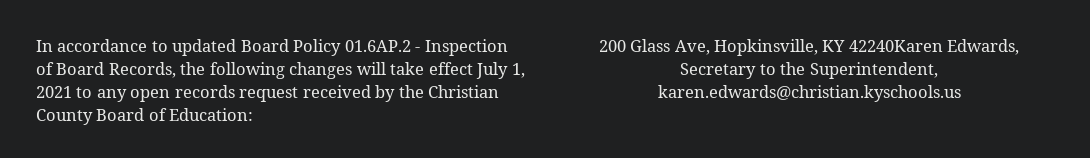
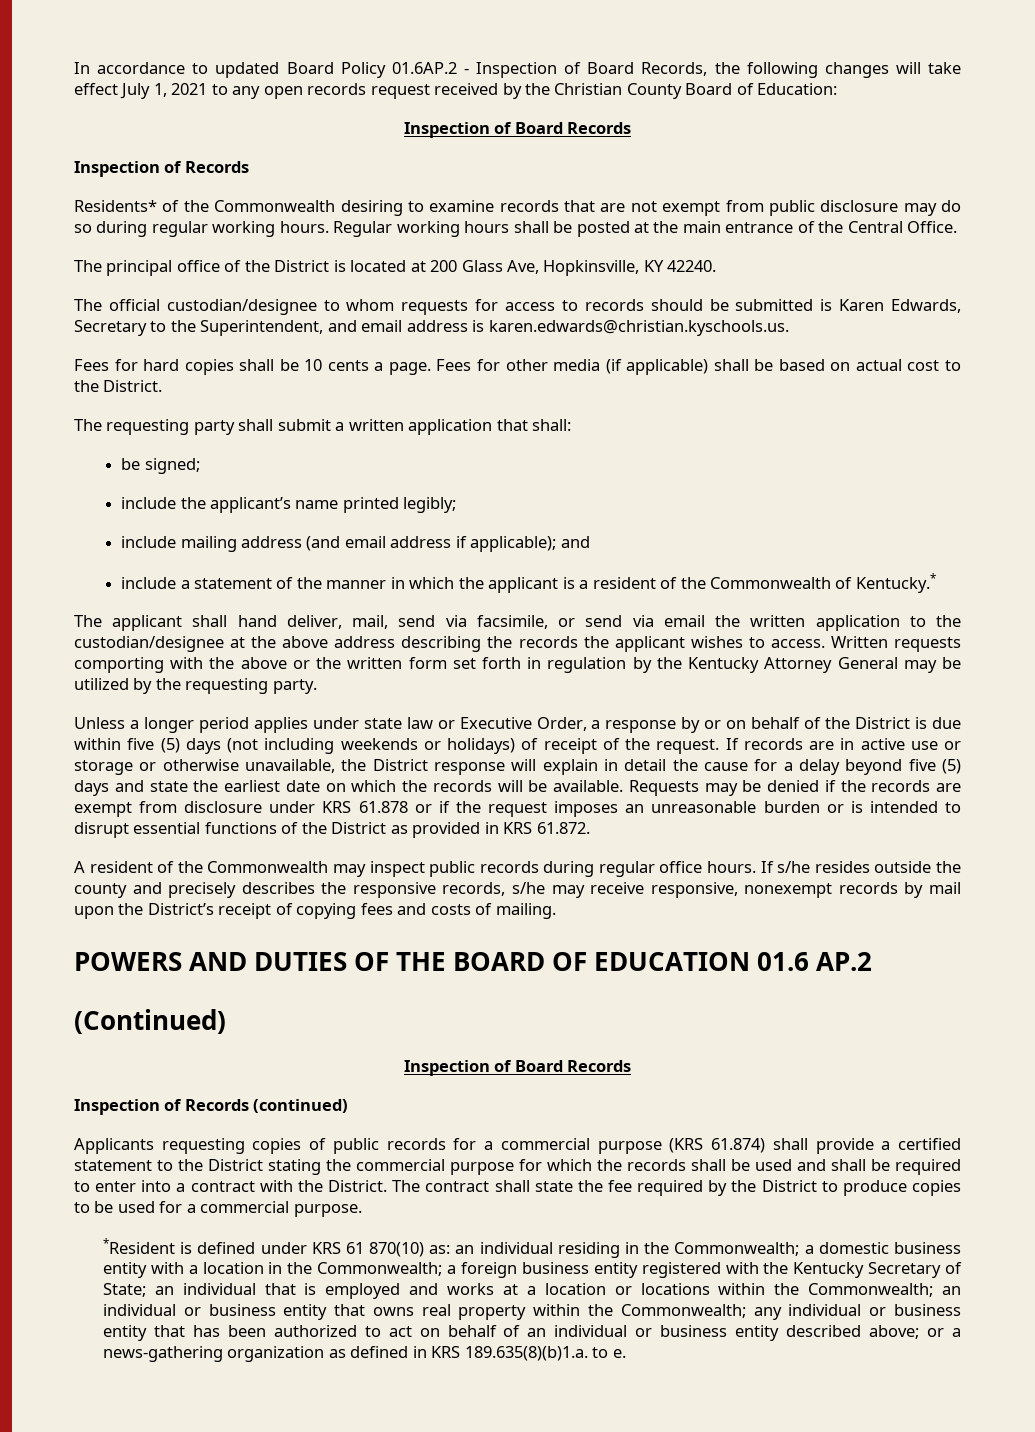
(254, 114) none -> [403,122,632,138] [74,161,249,177] [74,200,961,216] [74,221,958,237] [74,260,426,276] Inspection of Board Records // Inspection of Records // Residents* of the Commonwealth desiring to examine records that are not exempt from public disclosure may do so during regular working hours. Regular working hours shall be posted at the main entrance of the Central Office. // The principal office of the District is located at
[848,40,943,52] 42240Karen -> [667,260,717,272] [74,299,885,315] 42240. // The official custodian/designee to whom requests for access to records should be submitted is Karen
[657,85,961,102] karen.edwards@christian.kyschools.us -> [327,320,789,336] [74,359,961,375] [74,380,163,392] [74,419,572,435] [121,458,200,474] [121,497,457,513] [121,536,590,552] [121,573,936,593] [74,615,962,631] [74,636,961,652] [74,657,961,673] [74,678,317,694] [74,717,962,733] [74,738,961,754] [74,759,962,775] [74,780,961,796] [74,801,962,817] [74,822,590,838] [74,861,962,877] [74,882,961,898] [74,903,556,919] [74,952,873,971] [74,1009,226,1034] [403,1060,632,1076] [74,1099,349,1115] [74,1138,962,1154] [74,1159,961,1175] [74,1180,961,1196] [74,1201,362,1217] [102,1238,962,1258] [102,1262,963,1278] [102,1283,962,1299] [102,1304,962,1320] [102,1325,961,1341] [102,1346,626,1362] and email address is karen.edwards@christian.kyschools.us. // Fees for hard copies shall be 10 cents a page. Fees for other media (if applicable) shall be based on actual cost to the District. // The requesting party shall submit a written application that shall: // be signed; // include the applicant’s name printed legibly; // include mailing address (and email address if applicable); and // include a statement of the manner in which the applicant is a resident of the Commonwealth of Kentucky.* // The applicant shall hand deliver, mail, send via facsimile, or send via email the written application to the custodian/designee at the above address describing the records the applicant wishes to access. Written requests comporting with the above or the written form set forth in regulation by the Kentucky Attorney General may be utilized by the requesting party. // Unless a longer period applies under state law or Executive Order, a response by or on behalf of the District is due within five (5) days (not including weekends or holidays) of receipt of the request. If records are in active use or storage or otherwise unavailable, the District response will explain in detail the cause for a delay beyond five (5) days and state the earliest date on which the records will be available. Requests may be denied if the records are exempt from disclosure under KRS 61.878 or if the request imposes an unreasonable burden or is intended to disrupt essential functions of the District as provided in KRS 61.872. // A resident of the Commonwealth may inspect public records during regular office hours. If s/he resides outside the county and precisely describes the responsive records, s/he may receive responsive, nonexempt records by mail upon the District’s receipt of copying fees and costs of mailing. // POWERS AND DUTIES OF THE BOARD OF EDUCATION 01.6 AP.2 // (Continued) // Inspection of Board Records // Inspection of Records (continued) // Applicants requesting copies of public records for a commercial purpose (KRS 61.874) shall provide a certified statement to the District stating the commercial purpose for which the records shall be used and shall be required to enter into a contract with the District. The contract shall state the fee required by the District to produce copies to be used for a commercial purpose. // *Resident is defined under KRS 61 870(10) as: an individual residing in the Commonwealth; a domestic business entity with a location in the Commonwealth; a foreign business entity registered with the Kentucky Secretary of State; an individual that is employed and works at a location or locations within the Commonwealth; an individual or business entity that owns real property within the Commonwealth; any individual or business entity that has been authorized to act on behalf of an individual or business entity described above; or a news-gathering organization as defined in KRS 189.635(8)(b)1.a. to e.

